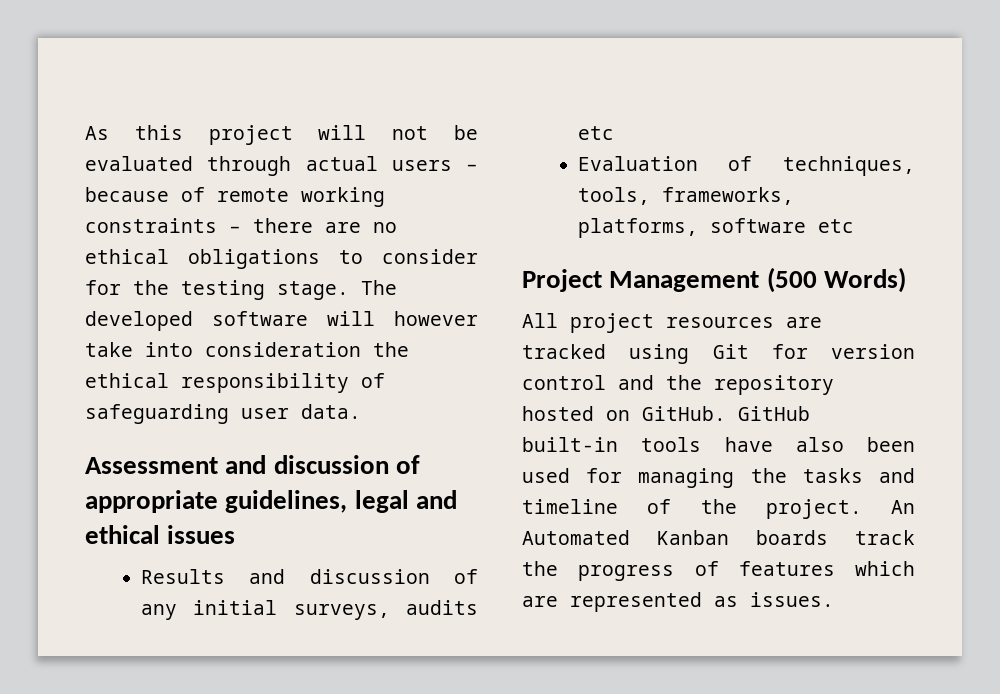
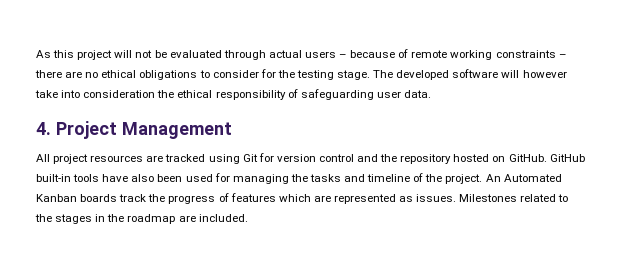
[85,455,420,474] [85,490,457,513] [85,525,236,544] [140,569,478,584] [140,600,478,620] [577,126,614,140] [577,156,915,176] [577,187,794,205] [577,218,854,238] Assessment and discussion of appropriate guidelines, legal and ethical issues // Results and discussion of any initial surveys, audits etc // Evaluation of techniques, tools, frameworks, platforms, software etc // -> [36,122,51,135] 4.
[766,267,906,293] (500 Words) -> (232, 130) none
(834, 599) none -> [459,194,569,202] [35,214,248,224] Milestones related to the stages in the roadmap are included.

